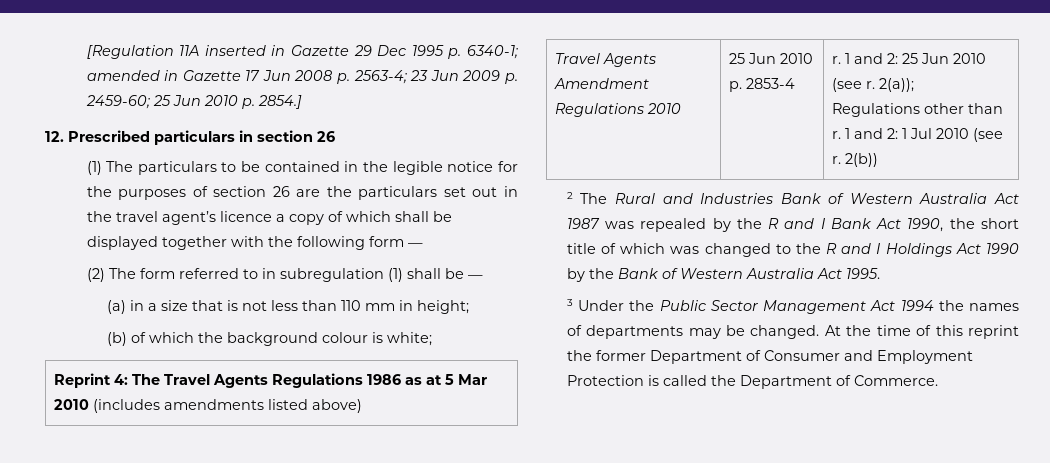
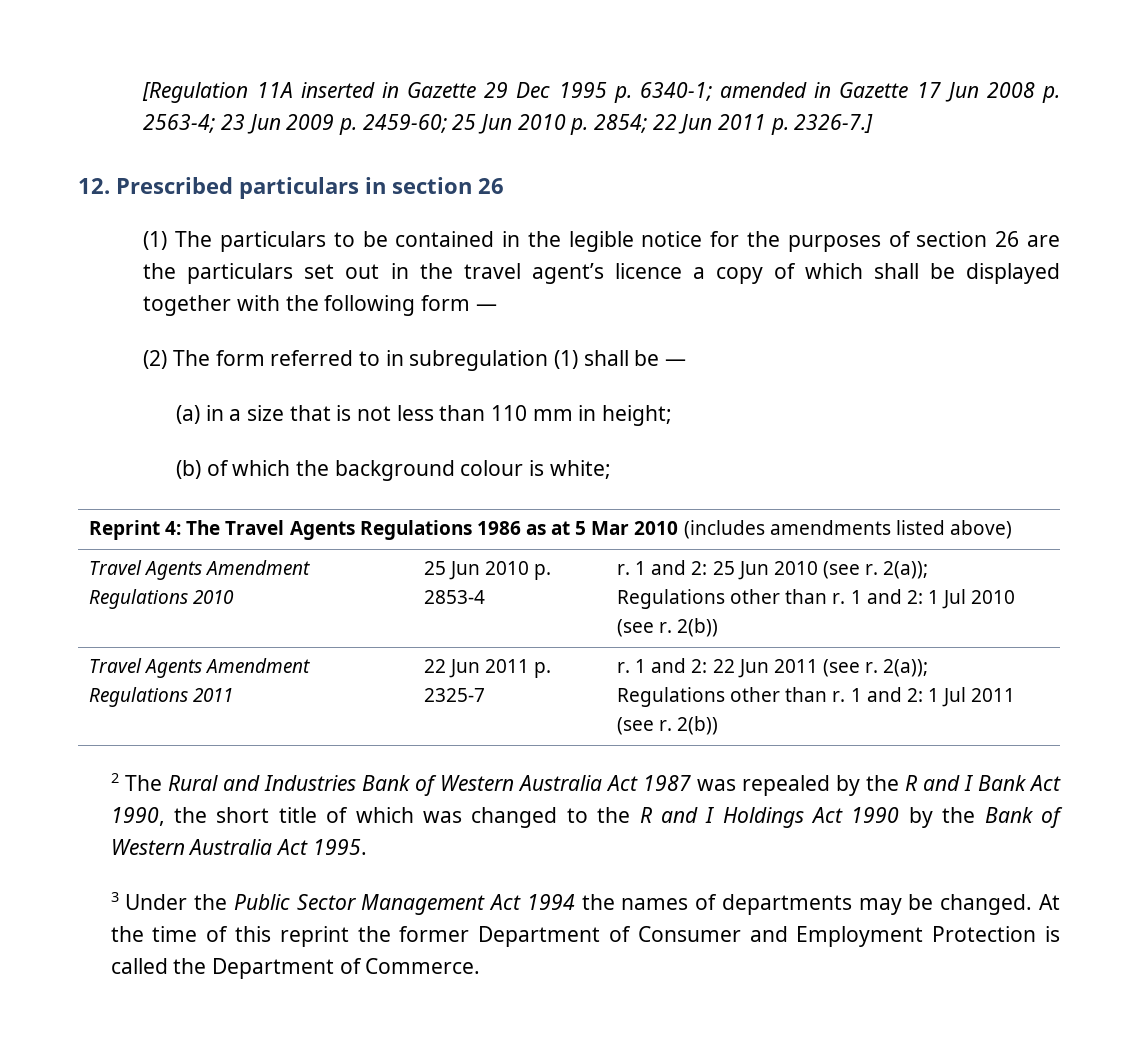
[257,95,302,109] 2854.] -> [594,114,874,135] 2854; 22 Jun 2011 p. 2326-7.]
(878, 160) none -> [88,658,311,678] [88,687,234,707] [423,659,552,678] [423,688,485,702] [616,658,929,678] [616,687,1016,707] [616,716,719,735] // Travel Agents Amendment Regulations 2011 | 22 Jun 2011 p. 2325-7 | r. 1 and 2: 22 Jun 2011 (see r. 2(a)); // Regulations other than r. 1 and 2: 1 Jul 2011 (see r. 2(b))

